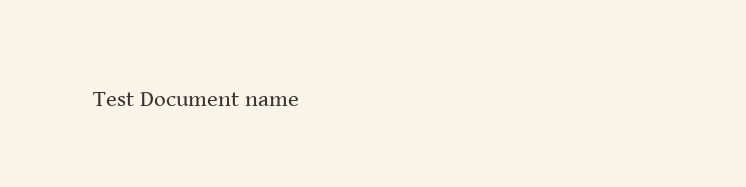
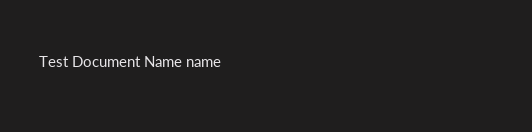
(240, 99) none -> [144,56,182,67] Name

